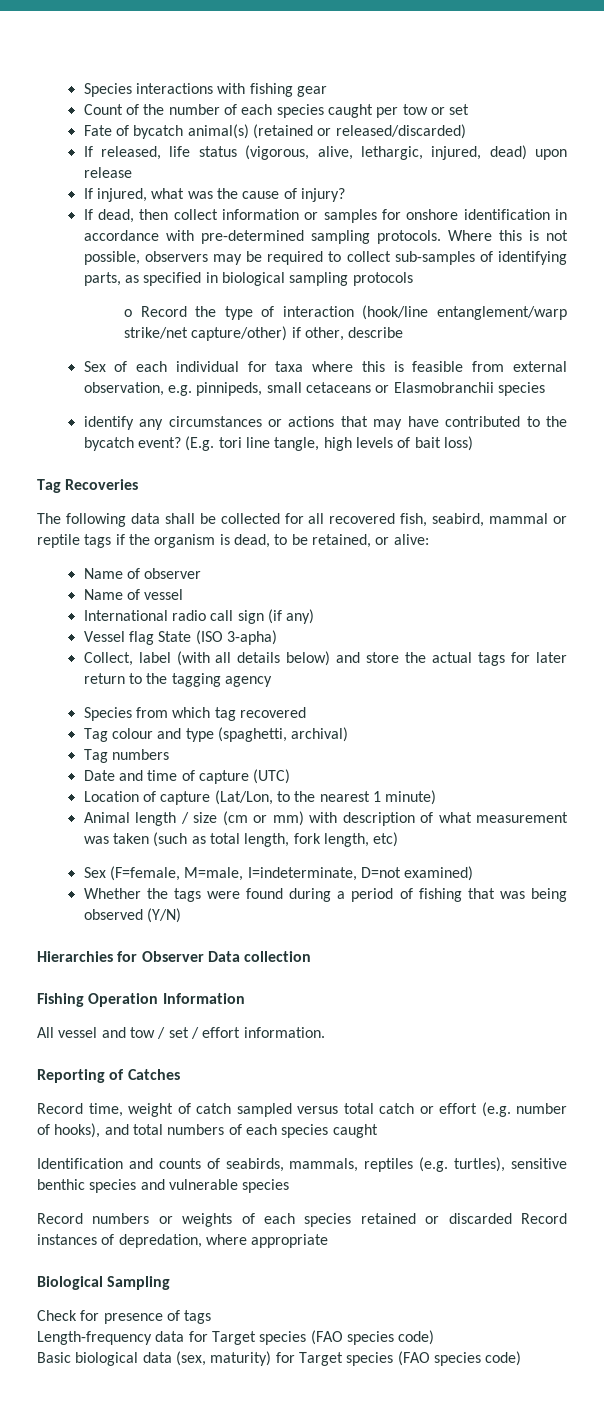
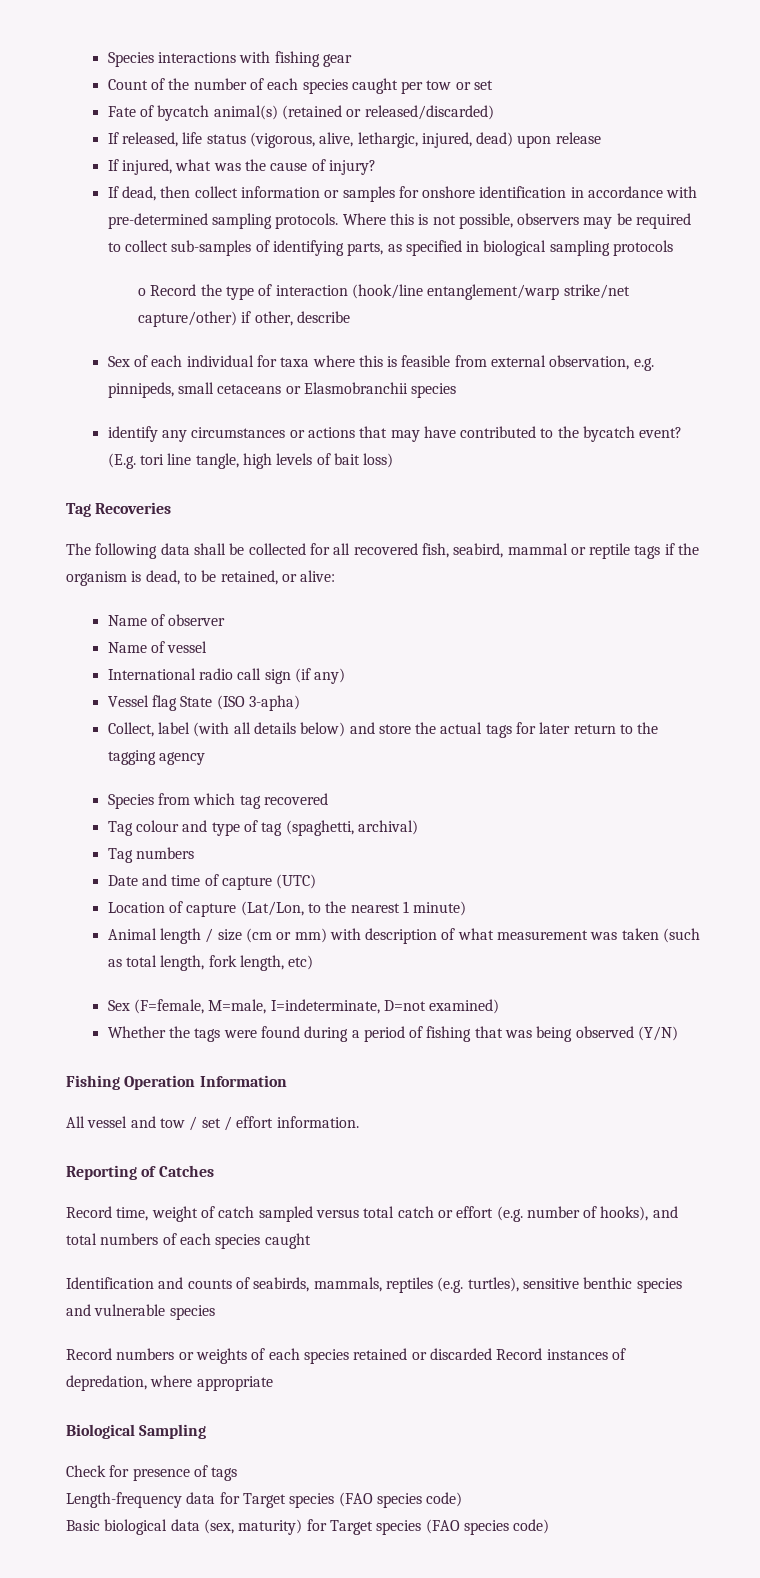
(214, 735) none -> [243,820,283,836] of tag
[37,951,312,962] // Hierarchies for Observer Data collection -> (679, 1033) none

